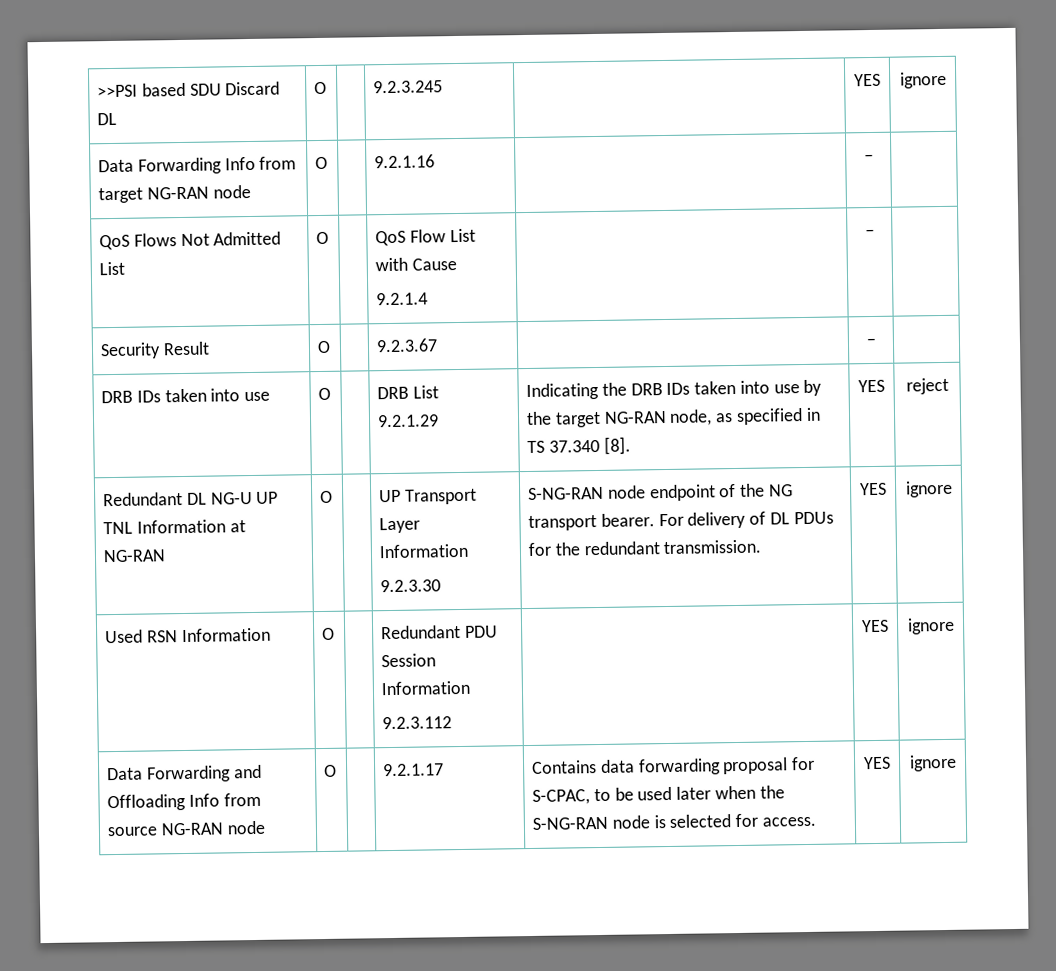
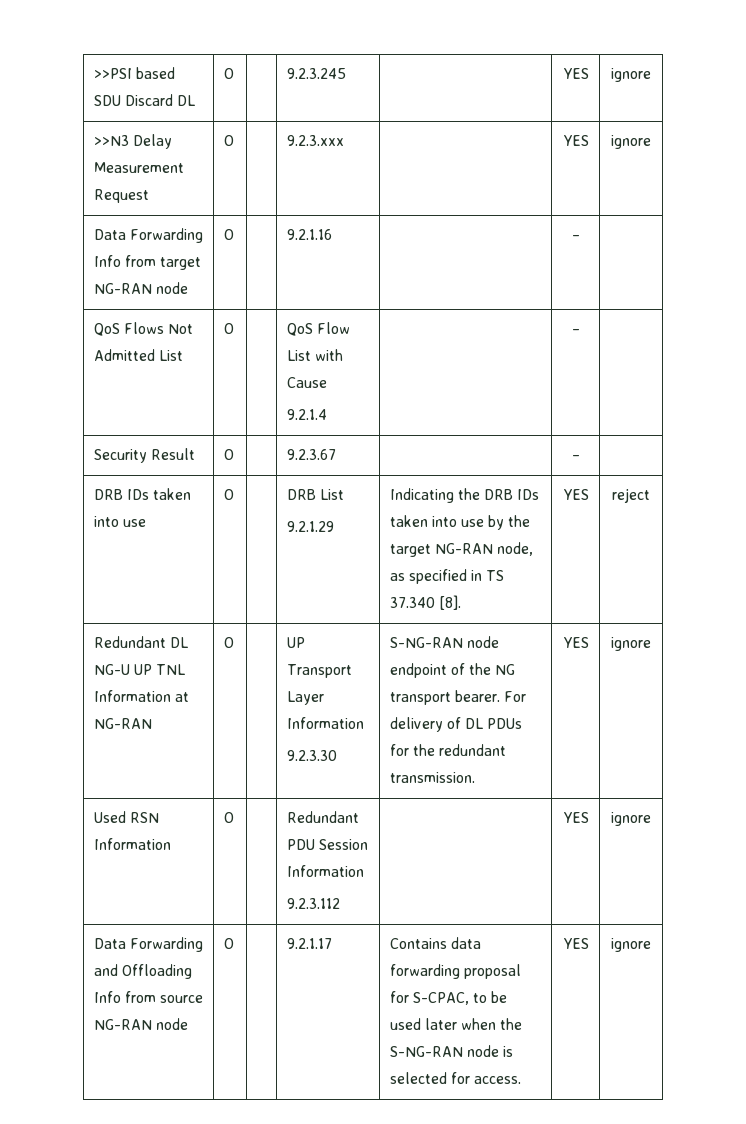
(947, 80) none -> [93,134,172,149] [93,162,184,173] [93,189,149,203] [223,135,234,146] [286,135,344,146] [562,135,589,146] [611,135,651,149] // >>N3 Delay Measurement Request | O | | 9.2.3.xxx | | YES | ignore

